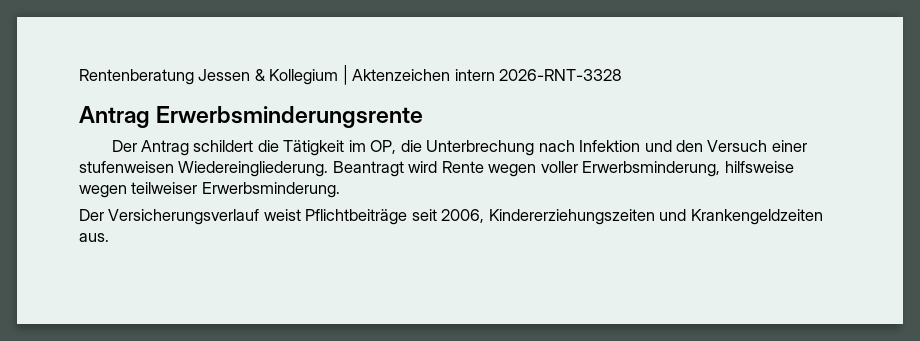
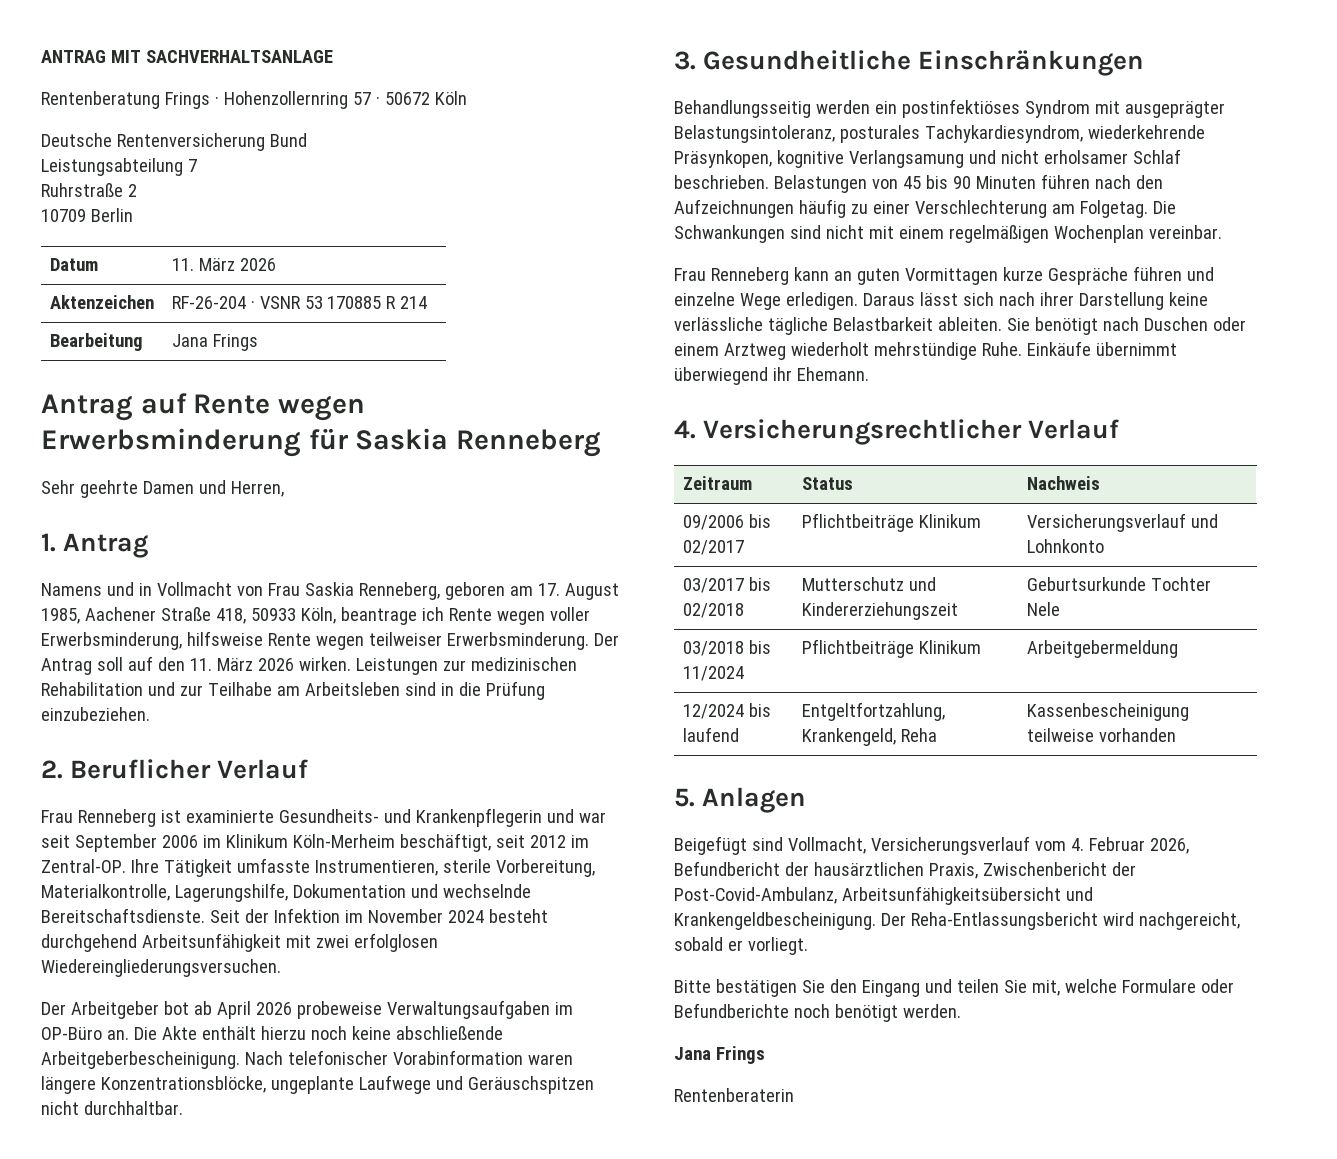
[79,65,623,85] [79,106,424,128] [111,140,807,156] [79,161,438,177] Rentenberatung Jessen & Kollegium | Aktenzeichen intern 2026-RNT-3328 // Antrag Erwerbsminderungsrente // Der Antrag schildert die Tätigkeit im OP, die Unterbrechung nach Infektion und den Versuch einer stufenweisen Wiedereingliederung. Beantragt wird -> [41,50,333,63] [41,91,467,109] [41,133,307,151] [41,158,197,176] [41,183,137,197] [41,208,133,222] [49,258,98,271] [171,258,276,271] [49,295,154,309] [171,296,428,309] [49,333,143,351] [171,334,258,351] [41,393,366,421] [41,428,602,457] [41,480,284,498] [41,533,149,558] [41,582,619,600] [41,607,444,625] ANTRAG MIT SACHVERHALTSANLAGE // Rentenberatung Frings · Hohenzollernring 57 · 50672 Köln // Deutsche Rentenversicherung Bund // Leistungsabteilung 7 // Ruhrstraße 2 // 10709 Berlin // Datum | 11. März 2026 // Aktenzeichen | RF-26-204 · VSNR 53 170885 R 214 // Bearbeitung | Jana Frings // Antrag auf Rente wegen Erwerbsminderung für Saskia Renneberg // Sehr geehrte Damen und Herren, // 1. Antrag // Namens und in Vollmacht von Frau Saskia Renneberg, geboren am 17. August 1985, Aachener Straße 418, 50933 Köln, beantrage ich
(794, 167) none -> [267,633,311,646] Rente
[79,209,823,225] [79,233,109,242] // Der Versicherungsverlauf weist Pflichtbeiträge seit 2006, Kindererziehungszeiten und Krankengeldzeiten aus. -> [593,633,619,646] [41,656,577,675] [41,681,545,700] [41,707,150,721] [41,759,309,779] [41,808,606,827] [41,833,589,852] [41,858,595,877] [41,883,531,902] [41,908,548,923] [41,933,438,952] [41,959,281,977] [41,1000,573,1019] [41,1026,503,1040] [41,1050,573,1069] [41,1075,594,1094] [41,1101,183,1115] [674,50,1145,76] [674,99,1225,118] [674,125,1205,143] [674,149,1181,168] [674,174,1163,193] [674,199,1176,218] [674,225,1222,243] [674,266,1214,285] [674,292,1208,310] [674,317,1246,335] [674,341,1177,360] [674,367,869,385] [674,419,1120,445] [682,476,752,490] [801,477,853,490] [1026,476,1100,490] [682,514,771,530] [682,540,744,555] [801,513,981,532] [1026,513,1218,532] [1026,539,1104,553] [682,577,771,593] [682,603,744,618] [801,577,936,591] [801,602,958,620] [1026,577,1211,591] [1026,602,1060,616] [682,640,771,656] [682,666,744,681] [801,639,981,658] [1026,640,1178,658] [682,703,771,719] [682,727,739,742] [801,702,945,721] [801,728,937,746] [1026,703,1189,721] [1026,728,1176,742] [674,787,807,813] [674,836,1189,855] [674,861,1136,879] [674,886,1093,905] [674,912,1240,930] [674,937,808,955] [674,979,1234,997] [674,1003,961,1022] [674,1046,765,1064] [674,1088,794,1102] Der Antrag soll auf den 11. März 2026 wirken. Leistungen zur medizinischen Rehabilitation und zur Teilhabe am Arbeitsleben sind in die Prüfung einzubeziehen. // 2. Beruflicher Verlauf // Frau Renneberg ist examinierte Gesundheits- und Krankenpflegerin und war seit September 2006 im Klinikum Köln-Merheim beschäftigt, seit 2012 im Zentral-OP. Ihre Tätigkeit umfasste Instrumentieren, sterile Vorbereitung, Materialkontrolle, Lagerungshilfe, Dokumentation und wechselnde Bereitschaftsdienste. Seit der Infektion im November 2024 besteht durchgehend Arbeitsunfähigkeit mit zwei erfolglosen Wiedereingliederungsversuchen. // Der Arbeitgeber bot ab April 2026 probeweise Verwaltungsaufgaben im OP-Büro an. Die Akte enthält hierzu noch keine abschließende Arbeitgeberbescheinigung. Nach telefonischer Vorabinformation waren längere Konzentrationsblöcke, ungeplante Laufwege und Geräuschspitzen nicht durchhaltbar. // 3. Gesundheitliche Einschränkungen // Behandlungsseitig werden ein postinfektiöses Syndrom mit ausgeprägter Belastungsintoleranz, posturales Tachykardiesyndrom, wiederkehrende Präsynkopen, kognitive Verlangsamung und nicht erholsamer Schlaf beschrieben. Belastungen von 45 bis 90 Minuten führen nach den Aufzeichnungen häufig zu einer Verschlechterung am Folgetag. Die Schwankungen sind nicht mit einem regelmäßigen Wochenplan vereinbar. // Frau Renneberg kann an guten Vormittagen kurze Gespräche führen und einzelne Wege erledigen. Daraus lässt sich nach ihrer Darstellung keine verlässliche tägliche Belastbarkeit ableiten. Sie benötigt nach Duschen oder einem Arztweg wiederholt mehrstündige Ruhe. Einkäufe übernimmt überwiegend ihr Ehemann. // 4. Versicherungsrechtlicher Verlauf // Zeitraum | Status | Nachweis // 09/2006 bis 02/2017 | Pflichtbeiträge Klinikum | Versicherungsverlauf und Lohnkonto // 03/2017 bis 02/2018 | Mutterschutz und Kindererziehungszeit | Geburtsurkunde Tochter Nele // 03/2018 bis 11/2024 | Pflichtbeiträge Klinikum | Arbeitgebermeldung // 12/2024 bis laufend | Entgeltfortzahlung, Krankengeld, Reha | Kassenbescheinigung teilweise vorhanden // 5. Anlagen // Beigefügt sind Vollmacht, Versicherungsverlauf vom 4. Februar 2026, Befundbericht der hausärztlichen Praxis, Zwischenbericht der Post-Covid-Ambulanz, Arbeitsunfähigkeitsübersicht und Krankengeldbescheinigung. Der Reha-Entlassungsbericht wird nachgereicht, sobald er vorliegt. // Bitte bestätigen Sie den Eingang und teilen Sie mit, welche Formulare oder Befundberichte noch benötigt werden. // Jana Frings // Rentenberaterin

